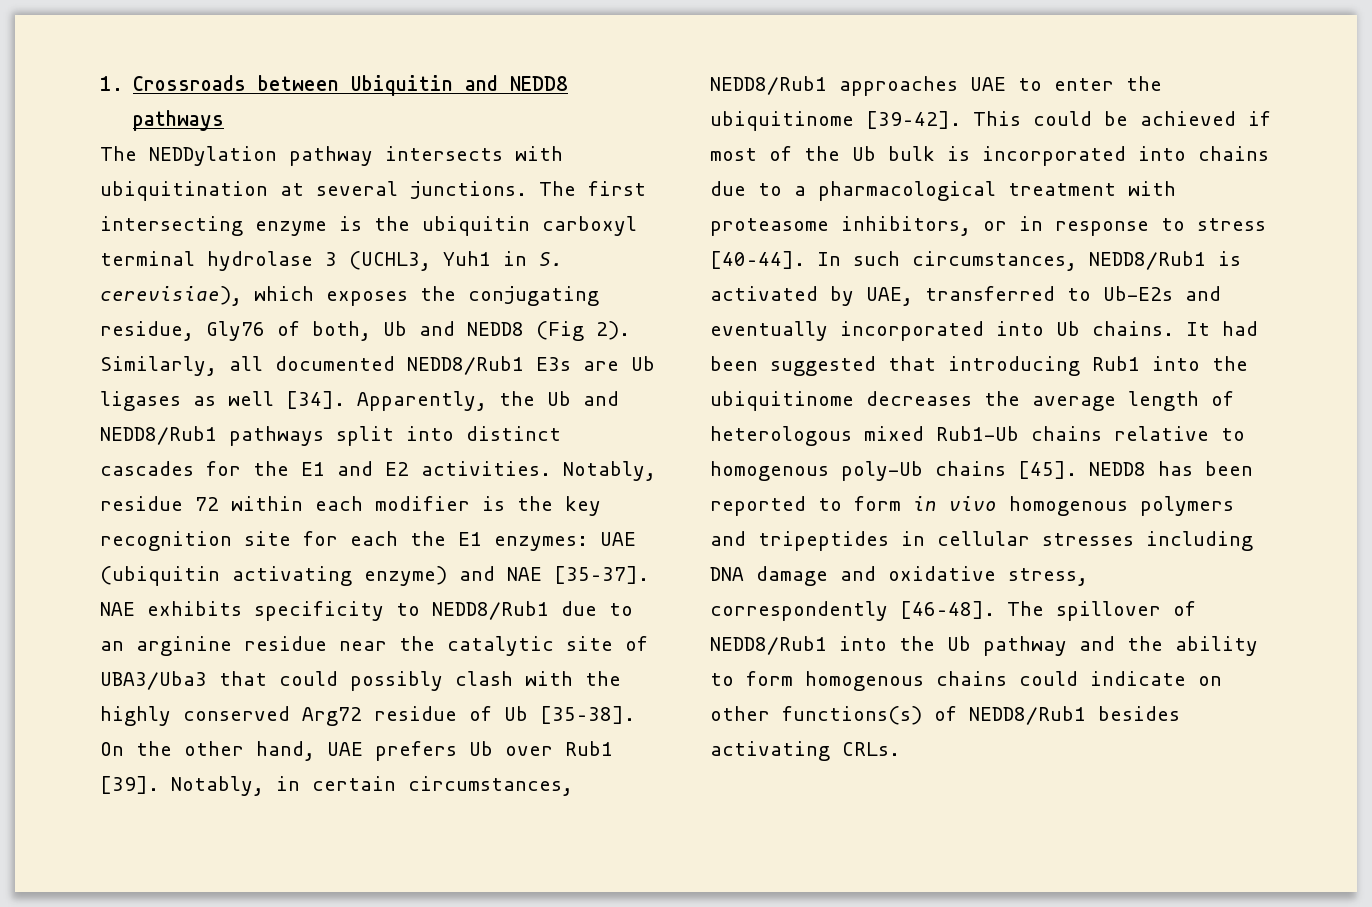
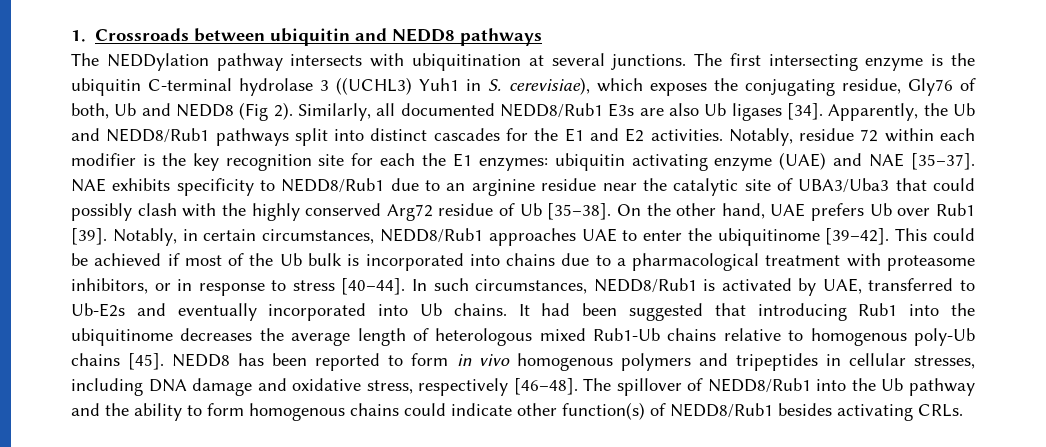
[351,75,454,96] Ubiquitin -> [270,28,351,46] ubiquitin
[542,216,637,236] [100,251,195,266] carboxyl terminal -> [148,78,233,91] C-terminal
[349,251,431,271] (UCHL3, -> [336,77,413,95] ((UCHL3)
(619, 366) none -> [669,103,700,116] also
[193,391,274,406] as well -> (782, 112) none
[600,532,636,546] [100,566,447,586] UAE (ubiquitin activating enzyme) -> [554,152,827,171] ubiquitin activating enzyme (UAE)
[1042,533,1134,546] stresses -> [914,355,975,369] stresses,
[710,601,888,621] correspondently -> [418,378,509,396] respectively
[1198,676,1222,686] [710,706,922,725] on other functions(s) -> [517,402,645,420] other function(s)

